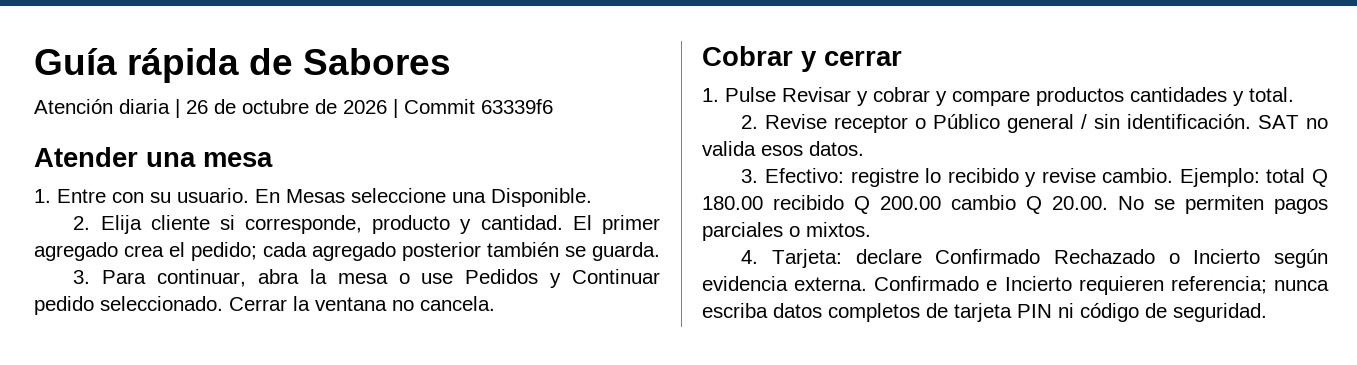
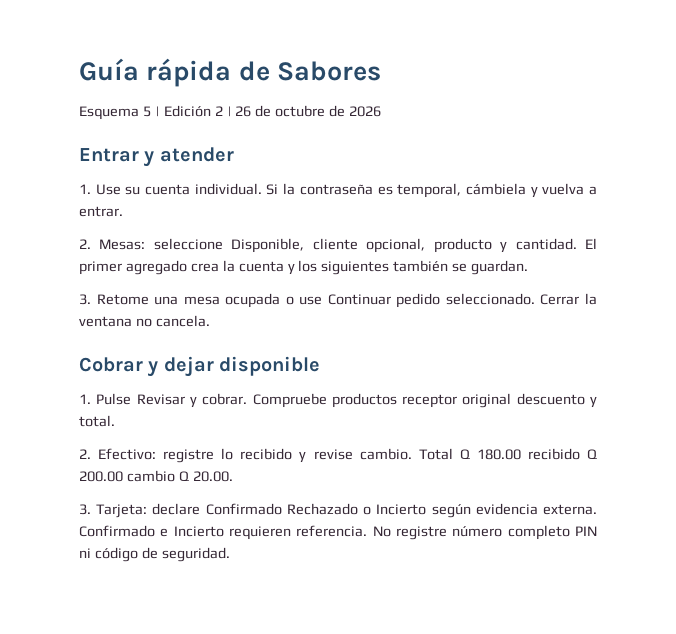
[34,99,170,114] Atención diaria -> [79,105,223,120] Esquema 5 | Edición 2
[393,99,553,118] [34,147,273,167] [34,188,592,207] [73,215,363,234] | Commit 63339f6 // Atender una mesa // 1. Entre con su usuario. En Mesas seleccione una Disponible. // 2. Elija cliente si corresponde, -> [79,147,234,167] [79,183,597,198] [79,206,123,217] [79,238,426,253] // Entrar y atender // 1. Use su cuenta individual. Si la contraseña es temporal, cámbiela y vuelva a entrar. // 2. Mesas: seleccione Disponible, cliente opcional,
[169,242,481,261] el pedido; cada agregado posterior -> [222,260,390,275] la cuenta y los siguientes
[592,242,660,261] [73,269,562,288] guarda. // 3. Para continuar, abra la mesa o use Pedidos y -> [471,260,529,275] [79,293,323,308] guardan. // 3. Retome una mesa ocupada o use
[824,51,902,66] cerrar -> [163,356,321,377] dejar disponible
[873,87,1294,106] [741,114,1328,133] [702,141,864,156] [741,169,759,183] cobrar y compare productos cantidades y total. // 2. Revise receptor o Público general / sin identificación. SAT no valida esos datos. // 3. -> [202,393,597,408] [79,415,115,427] [79,449,91,459] cobrar. Compruebe productos receptor original descuento y total. // 2.
[1179,168,1306,187] Ejemplo: total -> [418,448,453,460] Total
[1118,195,1328,214] [702,222,871,241] [741,250,759,264] No se permiten pagos parciales o mixtos. // 4. -> [79,504,91,515] // 3.
[1170,276,1329,294] [702,303,1012,322] referencia; nunca escriba datos completos de tarjeta -> [296,525,570,540] referencia. No registre número completo

